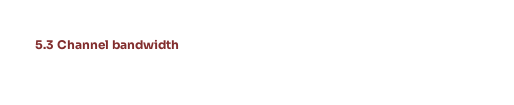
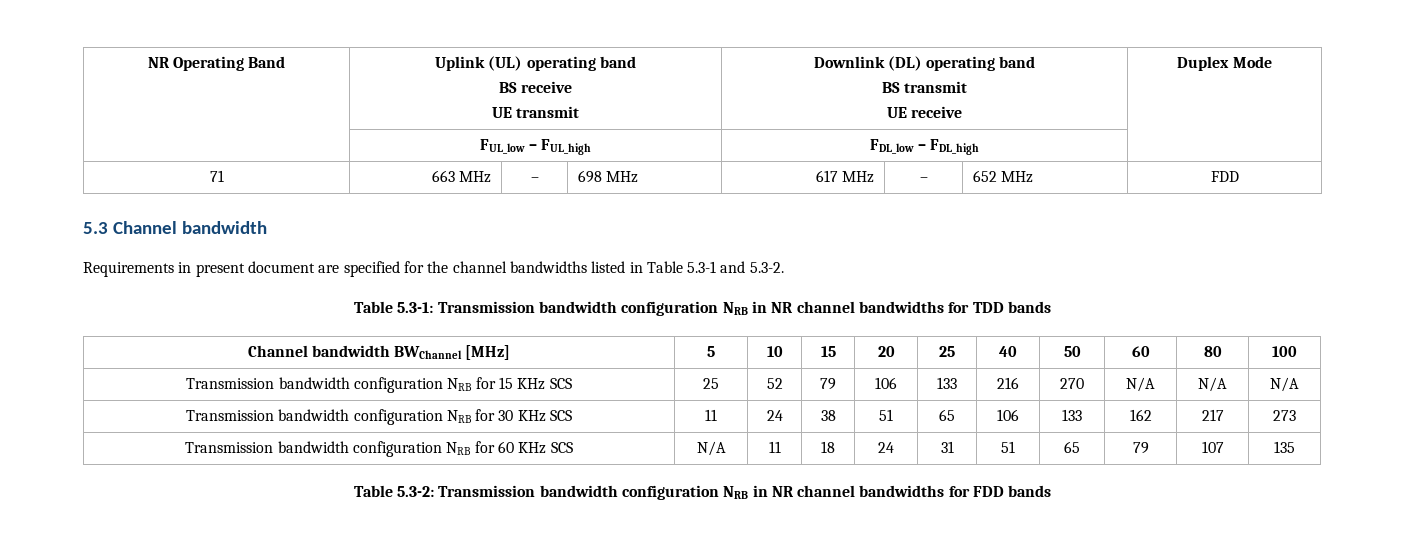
[35,39,180,50] 5.3 Channel bandwidth -> [147,56,286,71] [435,56,636,71] [498,81,573,93] [491,106,580,118] [813,56,1036,71] [881,81,968,93] [886,106,963,118] [1177,56,1272,71] [479,139,592,155] [869,139,980,155] [209,170,224,182] [432,170,492,183] [530,177,539,182] [577,170,638,183] [816,170,875,183] [919,177,928,182] [972,170,1033,183] [1210,171,1239,182] [83,221,267,234] [83,261,784,277] [354,301,1051,316] [247,345,511,360] [707,346,715,357] [766,346,783,357] [820,346,836,357] [877,346,895,357] [939,346,955,357] [999,346,1017,357] [1063,346,1081,357] [1131,346,1150,357] [1203,346,1222,357] [1272,346,1297,357] [186,377,572,393] [703,378,719,389] [766,378,783,389] [820,378,836,390] [875,377,897,389] [937,377,957,389] [997,377,1019,389] [1060,378,1084,389] [1126,377,1155,392] [1198,377,1227,392] [1270,377,1299,392] [185,409,573,425] [705,409,717,421] [766,410,783,421] [820,410,836,421] [879,409,893,421] [939,409,955,421] [997,409,1019,421] [1062,409,1082,421] [1129,409,1152,421] [1201,409,1224,421] [1273,410,1296,421] [185,441,573,457] [696,441,726,456] [768,441,781,453] [821,441,835,453] [878,442,894,453] [940,441,954,453] [1001,441,1015,453] [1064,441,1080,453] [1132,442,1149,454] [1201,441,1224,453] [1274,441,1295,453] [353,485,1052,500] NR Operating Band | Uplink (UL) operating band // BS receive // UE transmit | Downlink (DL) operating band // BS transmit // UE receive | Duplex Mode // | FUL_low – FUL_high | FDL_low – FDL_high | // 71 | 663 MHz | – | 698 MHz | 617 MHz | – | 652 MHz | FDD // 5.3 Channel bandwidth // Requirements in present document are specified for the channel bandwidths listed in Table 5.3-1 and 5.3-2. // Table 5.3-1: Transmission bandwidth configuration NRB in NR channel bandwidths for TDD bands // Channel bandwidth BWChannel [MHz] | 5 | 10 | 15 | 20 | 25 | 40 | 50 | 60 | 80 | 100 // Transmission bandwidth configuration NRB for 15 KHz SCS | 25 | 52 | 79 | 106 | 133 | 216 | 270 | N/A | N/A | N/A // Transmission bandwidth configuration NRB for 30 KHz SCS | 11 | 24 | 38 | 51 | 65 | 106 | 133 | 162 | 217 | 273 // Transmission bandwidth configuration NRB for 60 KHz SCS | N/A | 11 | 18 | 24 | 31 | 51 | 65 | 79 | 107 | 135 // Table 5.3-2: Transmission bandwidth configuration NRB in NR channel bandwidths for FDD bands

